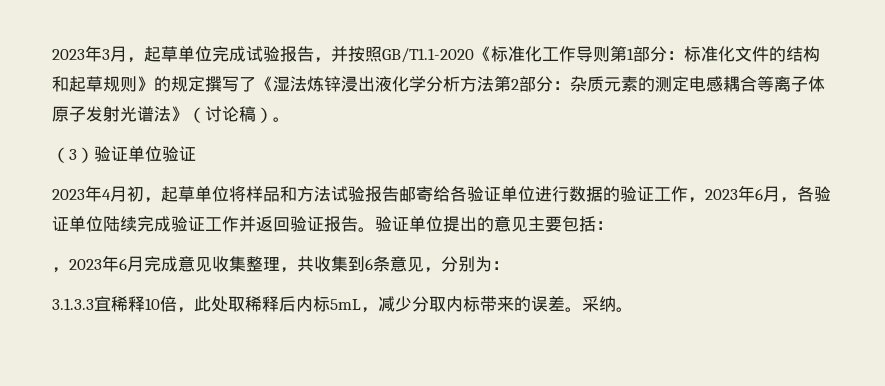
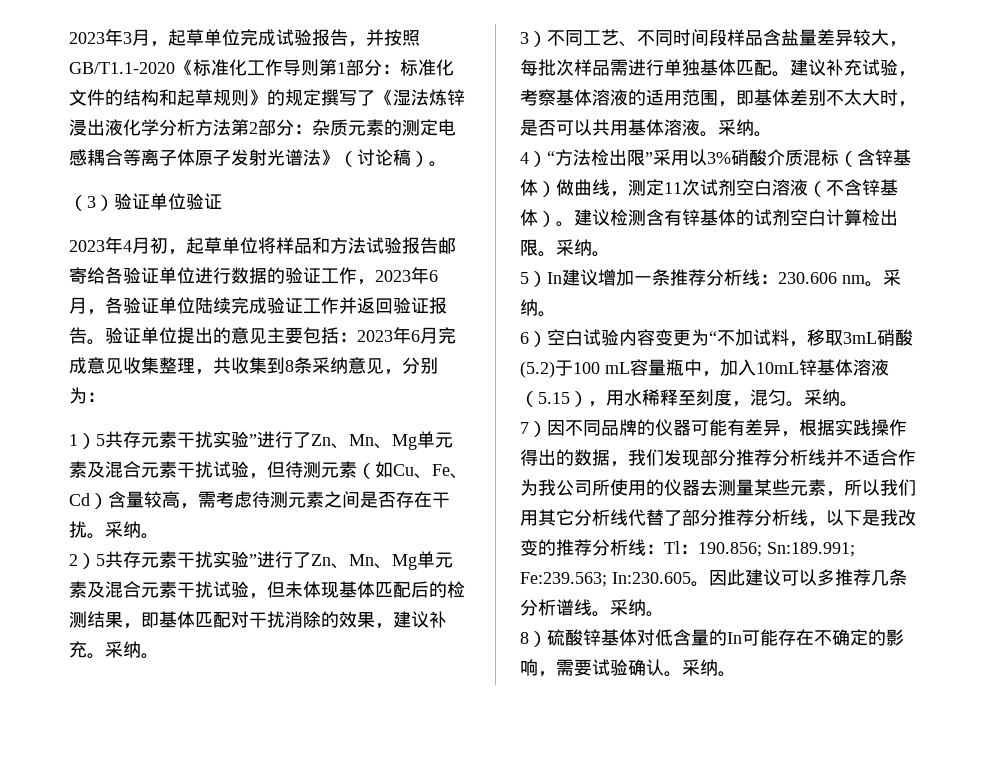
[52,267,69,273] // ， -> (357, 337) none
[365,256,390,272] 6条 -> [285,357,348,374] 8条采纳
[52,296,565,313] 3.1.3.3宜稀释10倍，此处取稀释后内标5mL，减少分取内标带来的误差 -> [69,431,453,450] [69,461,468,479] [69,491,450,509] [69,521,159,539] [69,551,453,570] [69,581,465,599] [69,611,447,629] [69,641,159,659] [520,29,907,47] [520,59,916,77] [520,89,916,107] [520,119,772,137] [520,149,911,167] [520,179,898,197] [520,209,898,227] [520,239,610,257] [520,269,901,287] [520,299,556,317] [520,329,913,347] [520,359,889,378] [520,389,858,407] [520,419,907,437] [520,449,916,467] [520,479,916,497] [520,509,916,527] [520,539,855,557] [520,569,907,587] [520,599,664,617] [520,629,904,647] [520,659,664,677] 1）5共存元素干扰实验”进行了Zn、Mn、Mg单元素及混合元素干扰试验，但待测元素（如Cu、Fe、Cd）含量较高，需考虑待测元素之间是否存在干扰。采纳。 // 2）5共存元素干扰实验”进行了Zn、Mn、Mg单元素及混合元素干扰试验，但未体现基体匹配后的检测结果，即基体匹配对干扰消除的效果，建议补充。采纳。 // 3）不同工艺、不同时间段样品含盐量差异较大，每批次样品需进行单独基体匹配。建议补充试验，考察基体溶液的适用范围，即基体差别不太大时，是否可以共用基体溶液。采纳。 // 4）“方法检出限”采用以3%硝酸介质混标（含锌基体）做曲线，测定11次试剂空白溶液（不含锌基体）。建议检测含有锌基体的试剂空白计算检出限。采纳。 // 5）In建议增加一条推荐分析线：230.606 nm。采纳。 // 6）空白试验内容变更为“不加试料，移取3mL硝酸(5.2)于100 mL容量瓶中，加入10mL锌基体溶液（5.15），用水稀释至刻度，混匀。采纳。 // 7）因不同品牌的仪器可能有差异，根据实践操作得出的数据，我们发现部分推荐分析线并不适合作为我公司所使用的仪器去测量某些元素，所以我们用其它分析线代替了部分推荐分析线，以下是我改变的推荐分析线：Tl：190.856; Sn:189.991; Fe:239.563; In:230.605。因此建议可以多推荐几条分析谱线。采纳。 // 8）硫酸锌基体对低含量的In可能存在不确定的影响，需要试验确认

